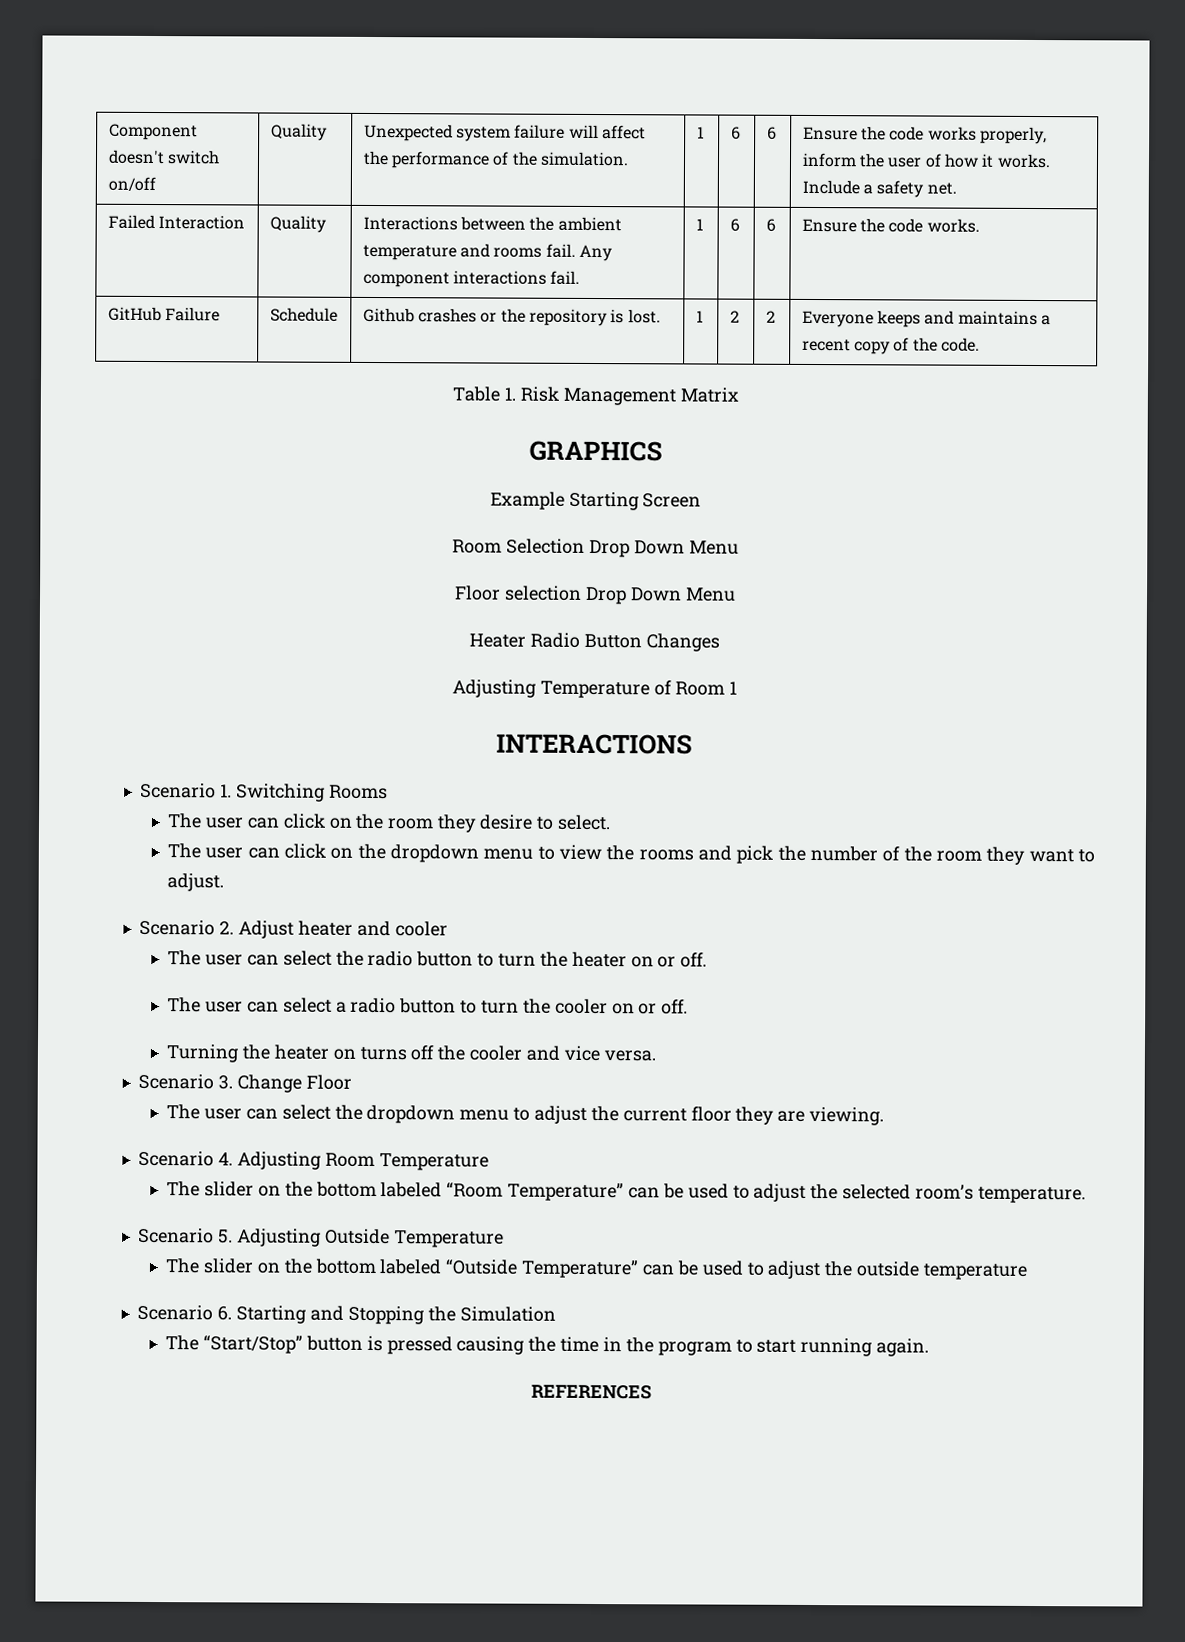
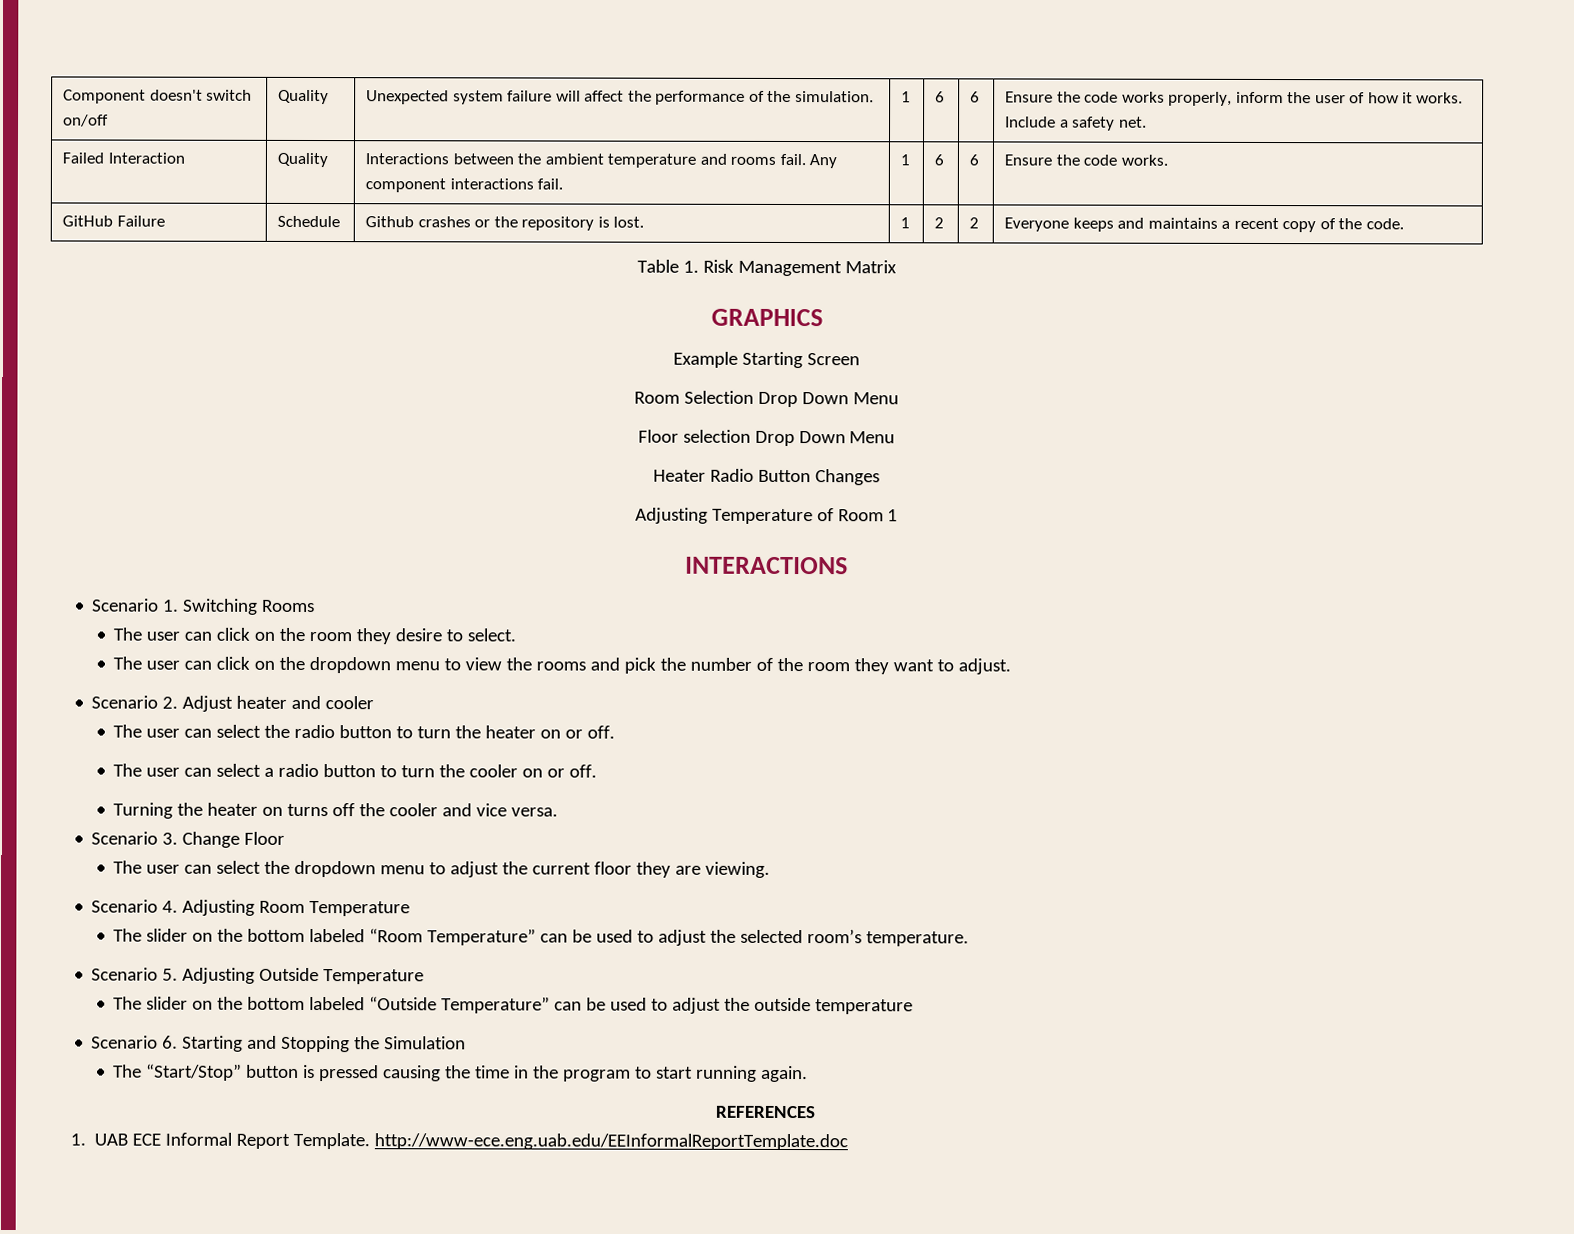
(652, 1392) none -> [69,1132,849,1151] // 1. UAB ECE Informal Report Template. http://www-ece.eng.uab.edu/EEInformalReportTemplate.doc

